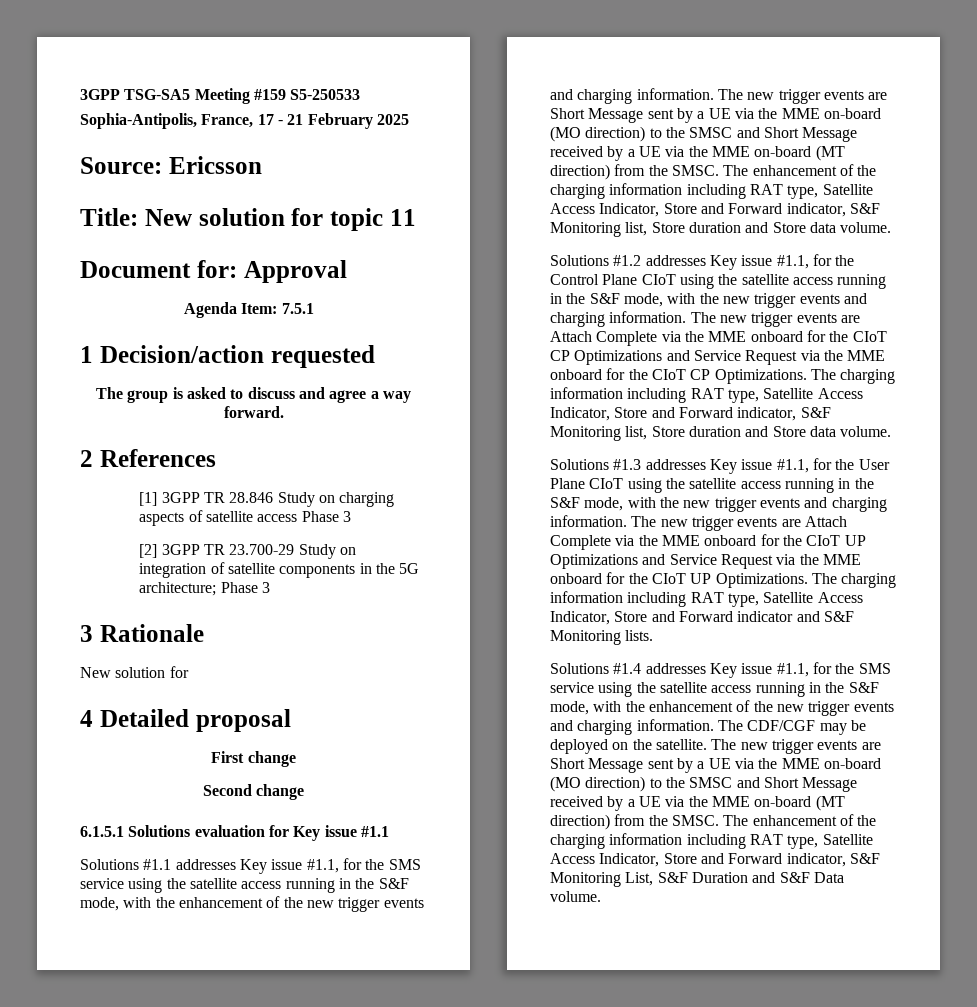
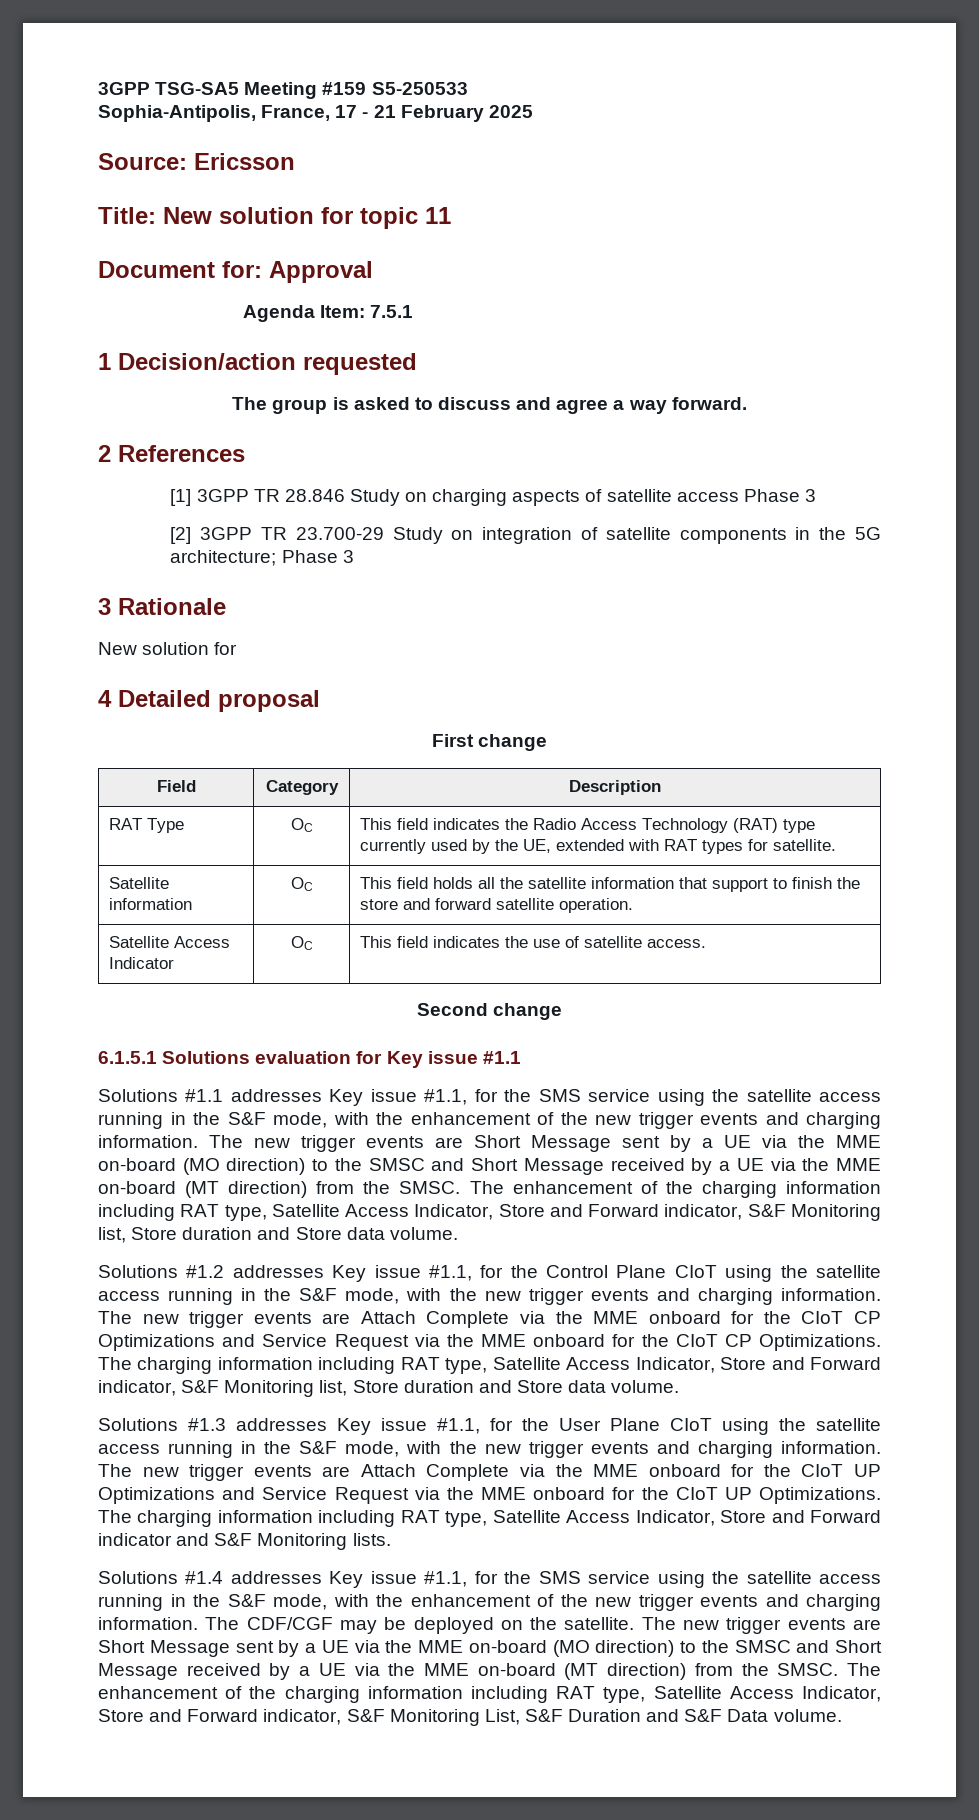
(296, 759) none -> [156,780,196,792] [265,780,339,795] [569,780,661,795] [109,818,185,833] [290,818,313,832] [360,818,816,833] [360,839,837,854] [109,877,170,889] [109,898,193,910] [290,877,313,891] [360,877,861,892] [360,898,634,913] [109,936,231,948] [109,957,175,969] [290,936,313,950] [360,936,707,948] // Field | Category | Description // RAT Type | OC | This field indicates the Radio Access Technology (RAT) type currently used by the UE, extended with RAT types for satellite. // Satellite information | OC | This field holds all the satellite information that support to finish the store and forward satellite operation. // Satellite Access Indicator | OC | This field indicates the use of satellite access.

